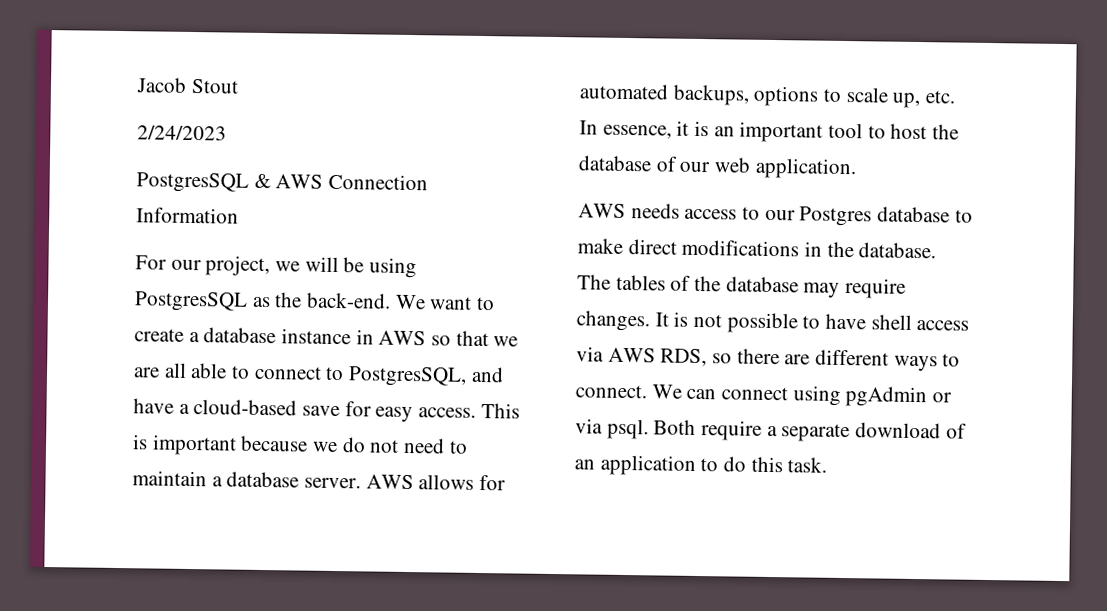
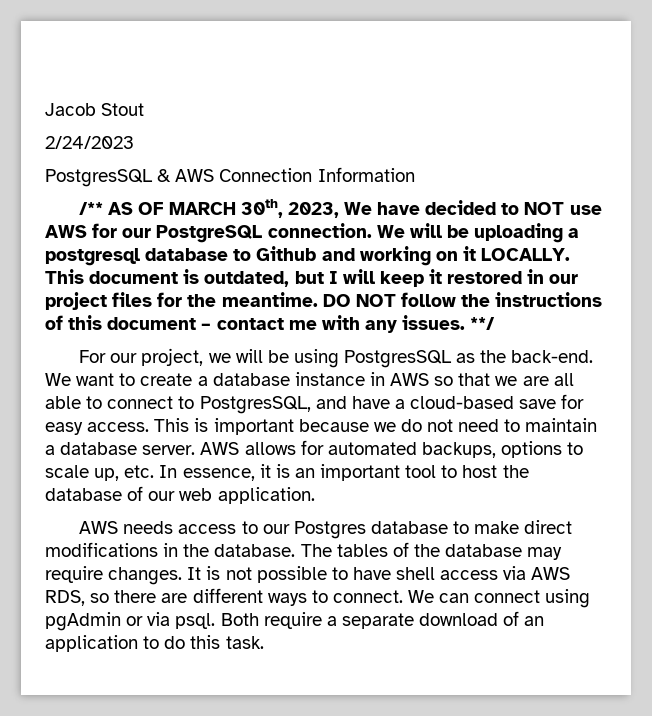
(239, 215) none -> [79,199,602,218] [45,223,580,243] [45,246,571,266] [45,269,579,287] [45,292,603,310] [45,315,496,333] // /** AS OF MARCH 30th, 2023, We have decided to NOT use AWS for our PostgreSQL connection. We will be uploading a postgresql database to Github and working on it LOCALLY. This document is outdated, but I will keep it restored in our project files for the meantime. DO NOT follow the instructions of this document – contact me with any issues. **/

